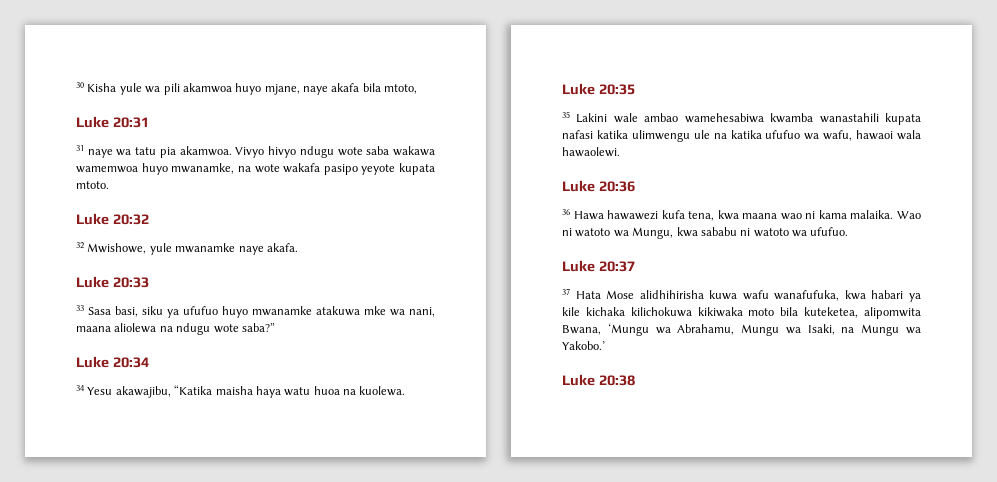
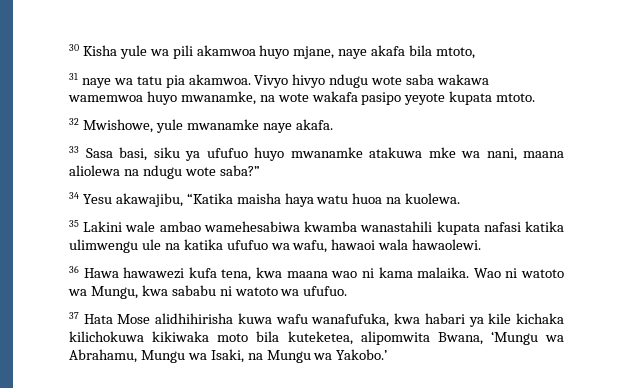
[76,116,149,128] // Luke 20:31 -> (476, 53) none
[76,213,149,225] // Luke 20:32 -> (536, 97) none
[76,276,149,288] // Luke 20:33 -> (333, 124) none
[76,356,149,368] // Luke 20:34 -> (260, 170) none
[562,83,635,95] // Luke 20:35 -> (461, 198) none
[562,180,635,192] // Luke 20:36 -> (482, 244) none
[562,260,635,272] // Luke 20:37 -> (348, 291) none
[562,374,635,386] // Luke 20:38 -> (388, 354) none

